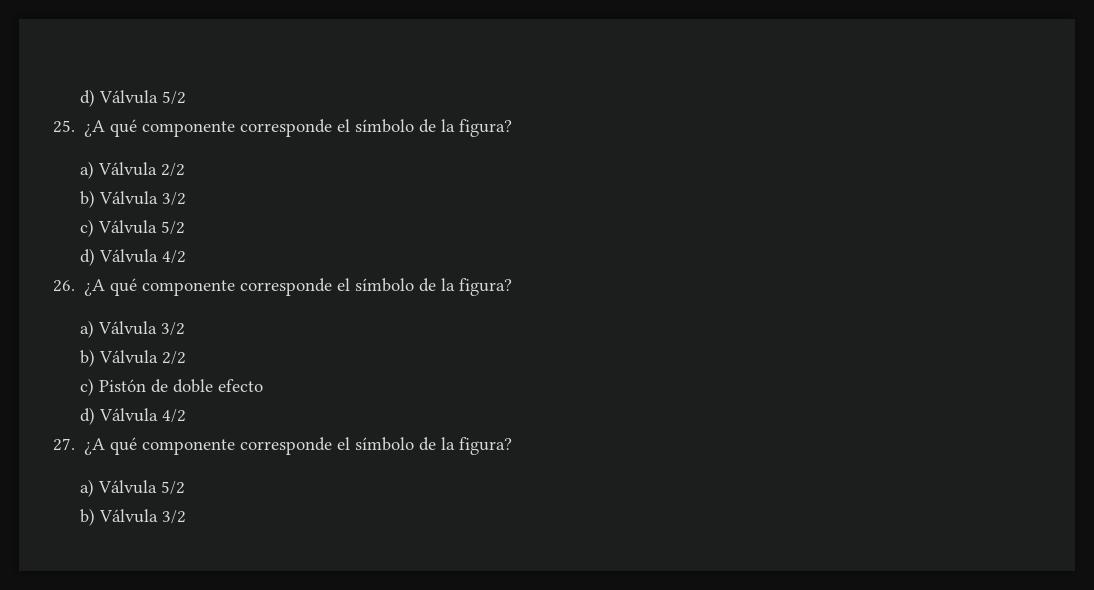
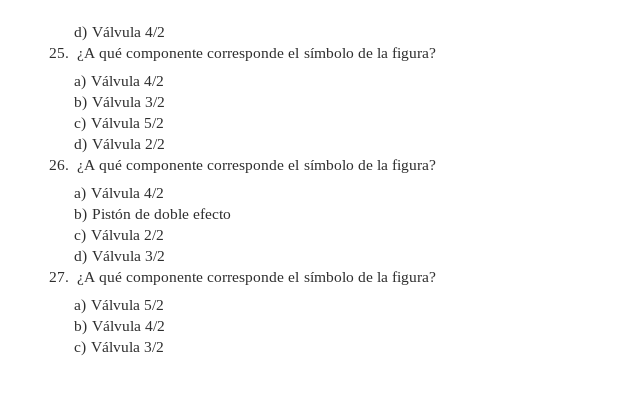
[80,89,187,107] [53,119,513,137] [80,161,186,179] [80,190,187,208] [80,219,186,237] [80,248,187,266] [53,280,75,292] d) Válvula 5/2 // 25. ¿A qué componente corresponde el símbolo de la figura? // a) Válvula 2/2 // b) Válvula 3/2 // c) Válvula 5/2 // d) Válvula 4/2 // 26. -> [74,26,165,41] [49,48,69,58] d) Válvula 4/2 // 25.
[161,322,186,336] [80,349,187,367] [80,378,95,396] 3/2 // b) Válvula 2/2 // c) -> [143,76,164,86] [74,96,165,111] [74,117,164,132] [74,138,165,153] [49,159,437,173] [74,187,164,202] [74,208,88,223] 4/2 // b) Válvula 3/2 // c) Válvula 5/2 // d) Válvula 2/2 // 26. ¿A qué componente corresponde el símbolo de la figura? // a) Válvula 4/2 // b)
[80,407,187,425] // d) Válvula 4/2 -> [74,229,164,244] [74,250,165,265] // c) Válvula 2/2 // d) Válvula 3/2
(159, 516) none -> [144,321,165,331] [74,341,140,356] 4/2 // c) Válvula

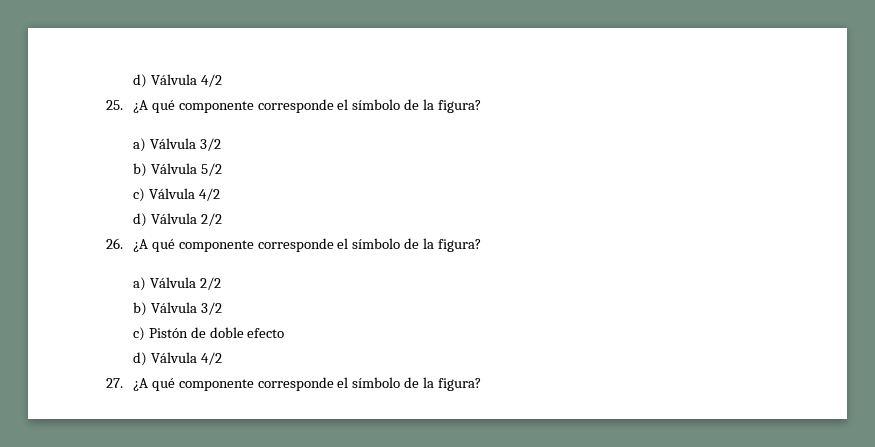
[143,76,164,86] [74,96,165,111] [74,117,164,132] 4/2 // b) Válvula 3/2 // c) Válvula 5/2 -> [199,138,221,151] [132,163,222,177] [132,188,220,202] 3/2 // b) Válvula 5/2 // c) Válvula 4/2
[143,188,164,198] [74,208,88,223] 4/2 // b) -> [199,277,221,290] [132,302,222,316] [132,327,145,341] 2/2 // b) Válvula 3/2 // c)
[74,229,164,244] [74,250,165,265] // c) Válvula 2/2 // d) Válvula 3/2 -> [132,352,222,366] // d) Válvula 4/2
[74,299,164,314] [74,320,165,335] [74,341,164,356] // a) Válvula 5/2 // b) Válvula 4/2 // c) Válvula 3/2 -> (482, 384) none

